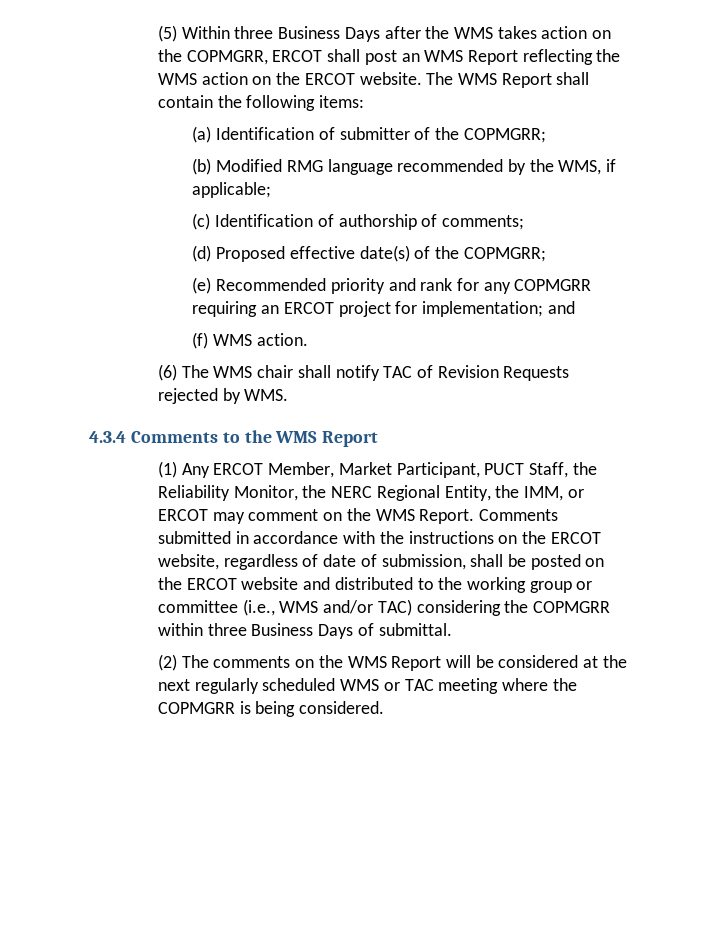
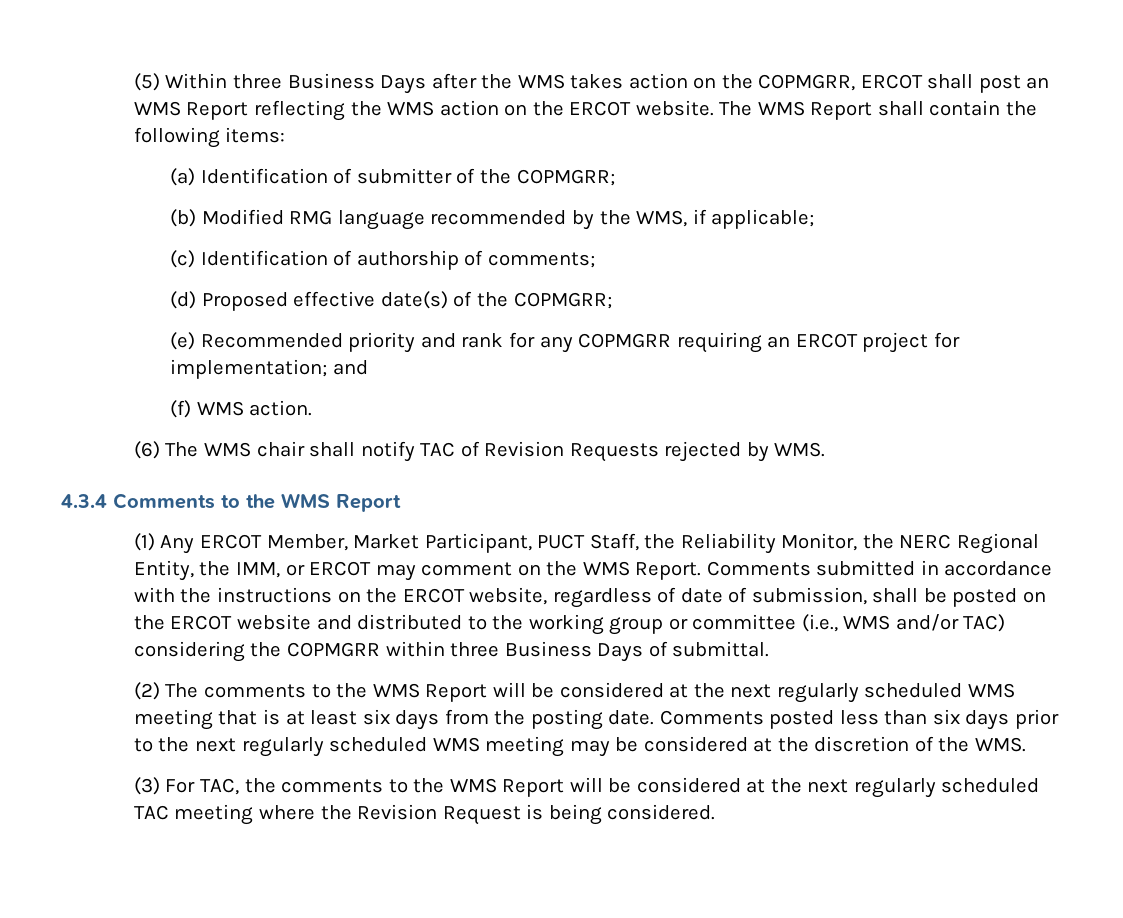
[295,659,315,668] on -> [311,684,331,698] to
[383,682,400,691] or -> [133,709,1059,730] [133,736,1026,757] [133,777,1040,798] meeting that is at least six days from the posting date. Comments posted less than six days prior to the next regularly scheduled WMS meeting may be considered at the discretion of the WMS. // (3) For TAC, the comments to the WMS Report will be considered at the next regularly scheduled
[157,702,235,714] COPMGRR -> [357,804,521,825] Revision Request

